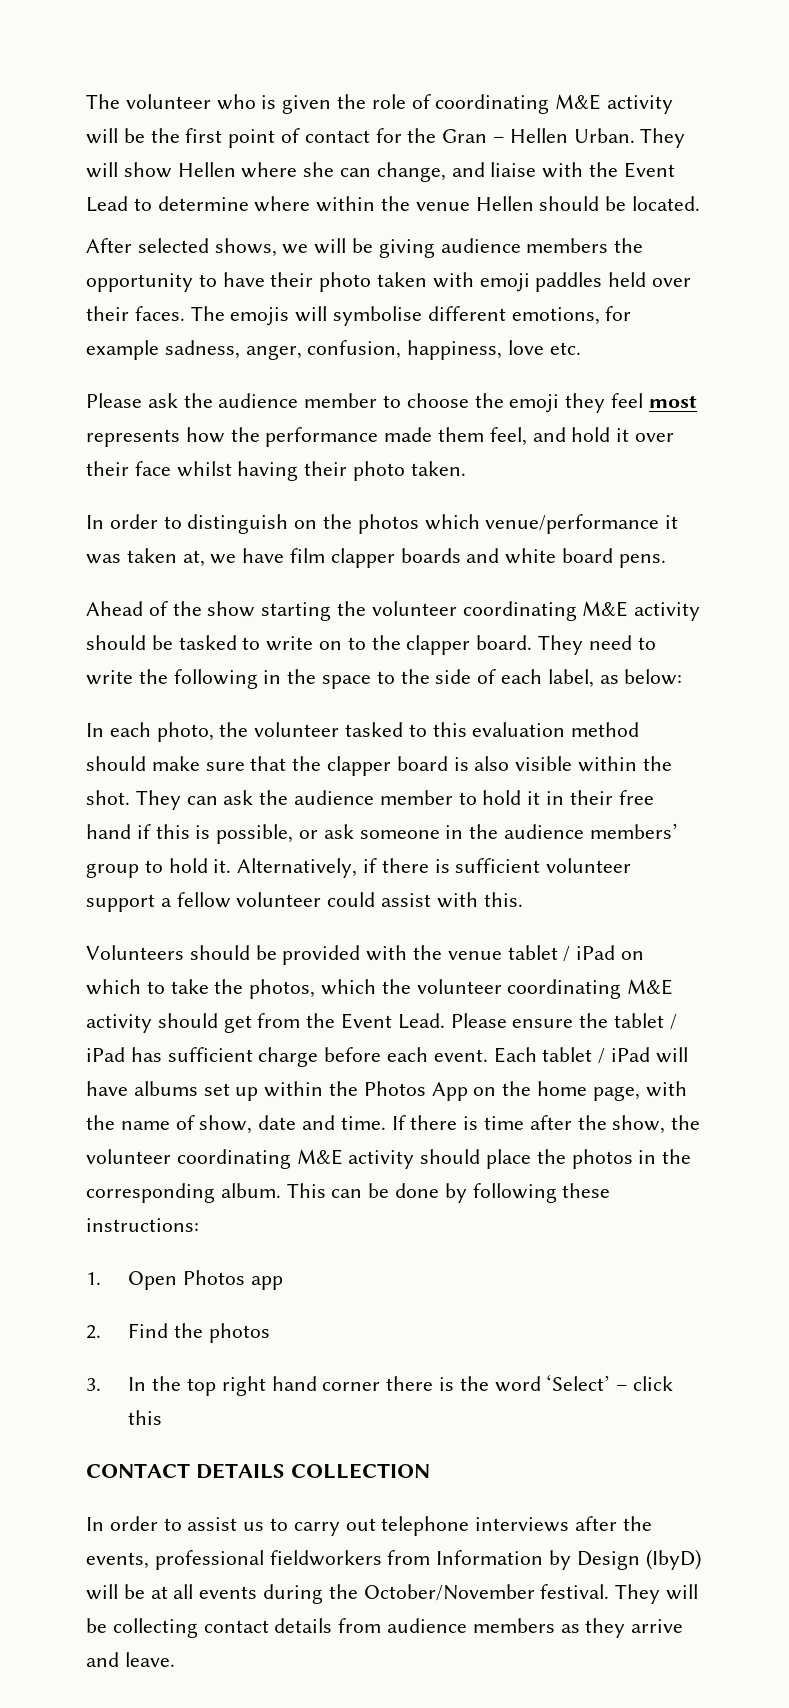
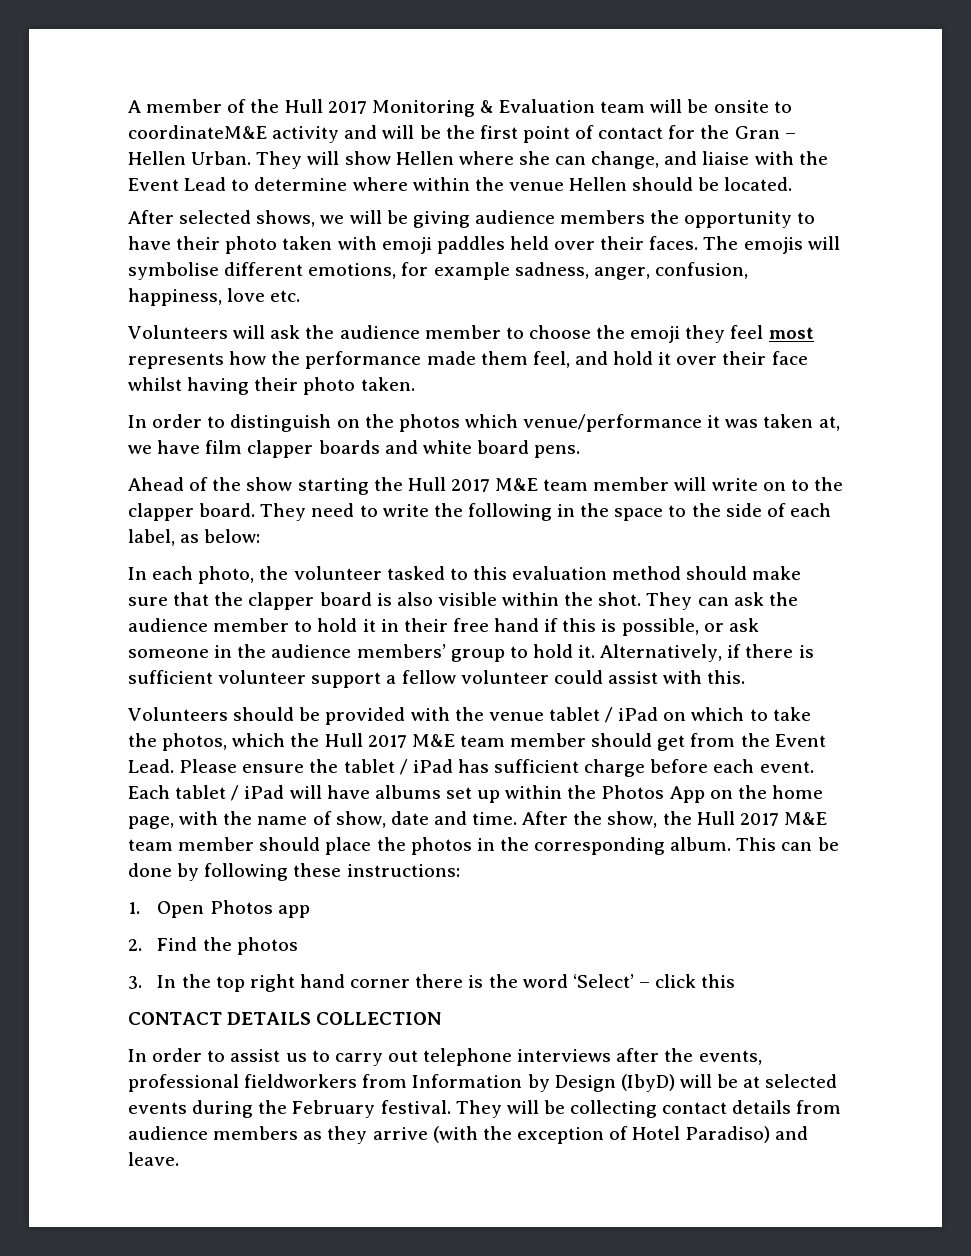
[86,94,674,114] The volunteer who is given the role of coordinating M&E activity -> [128,99,792,117] [128,125,378,143] A member of the Hull 2017 Monitoring & Evaluation team will be onsite to coordinateM&E activity and
[86,393,142,408] Please -> [128,325,266,339] Volunteers will
[371,601,701,621] [86,635,261,650] volunteer coordinating M&E activity should be tasked to -> [407,477,707,492] Hull 2017 M&E team member will
[416,979,674,999] [86,1014,152,1033] volunteer coordinating M&E activity -> [324,733,587,748] Hull 2017 M&E team member
[391,1115,701,1134] [86,1149,415,1169] If there is time after the show, the volunteer coordinating M&E activity -> [522,811,827,828] [128,837,255,851] After the show, the Hull 2017 M&E team member
[173,1584,194,1599] all -> [765,1074,838,1088] selected
[363,1584,535,1601] October/November -> [292,1100,376,1118] February
(684, 1626) none -> [432,1126,771,1144] (with the exception of Hotel Paradiso)

